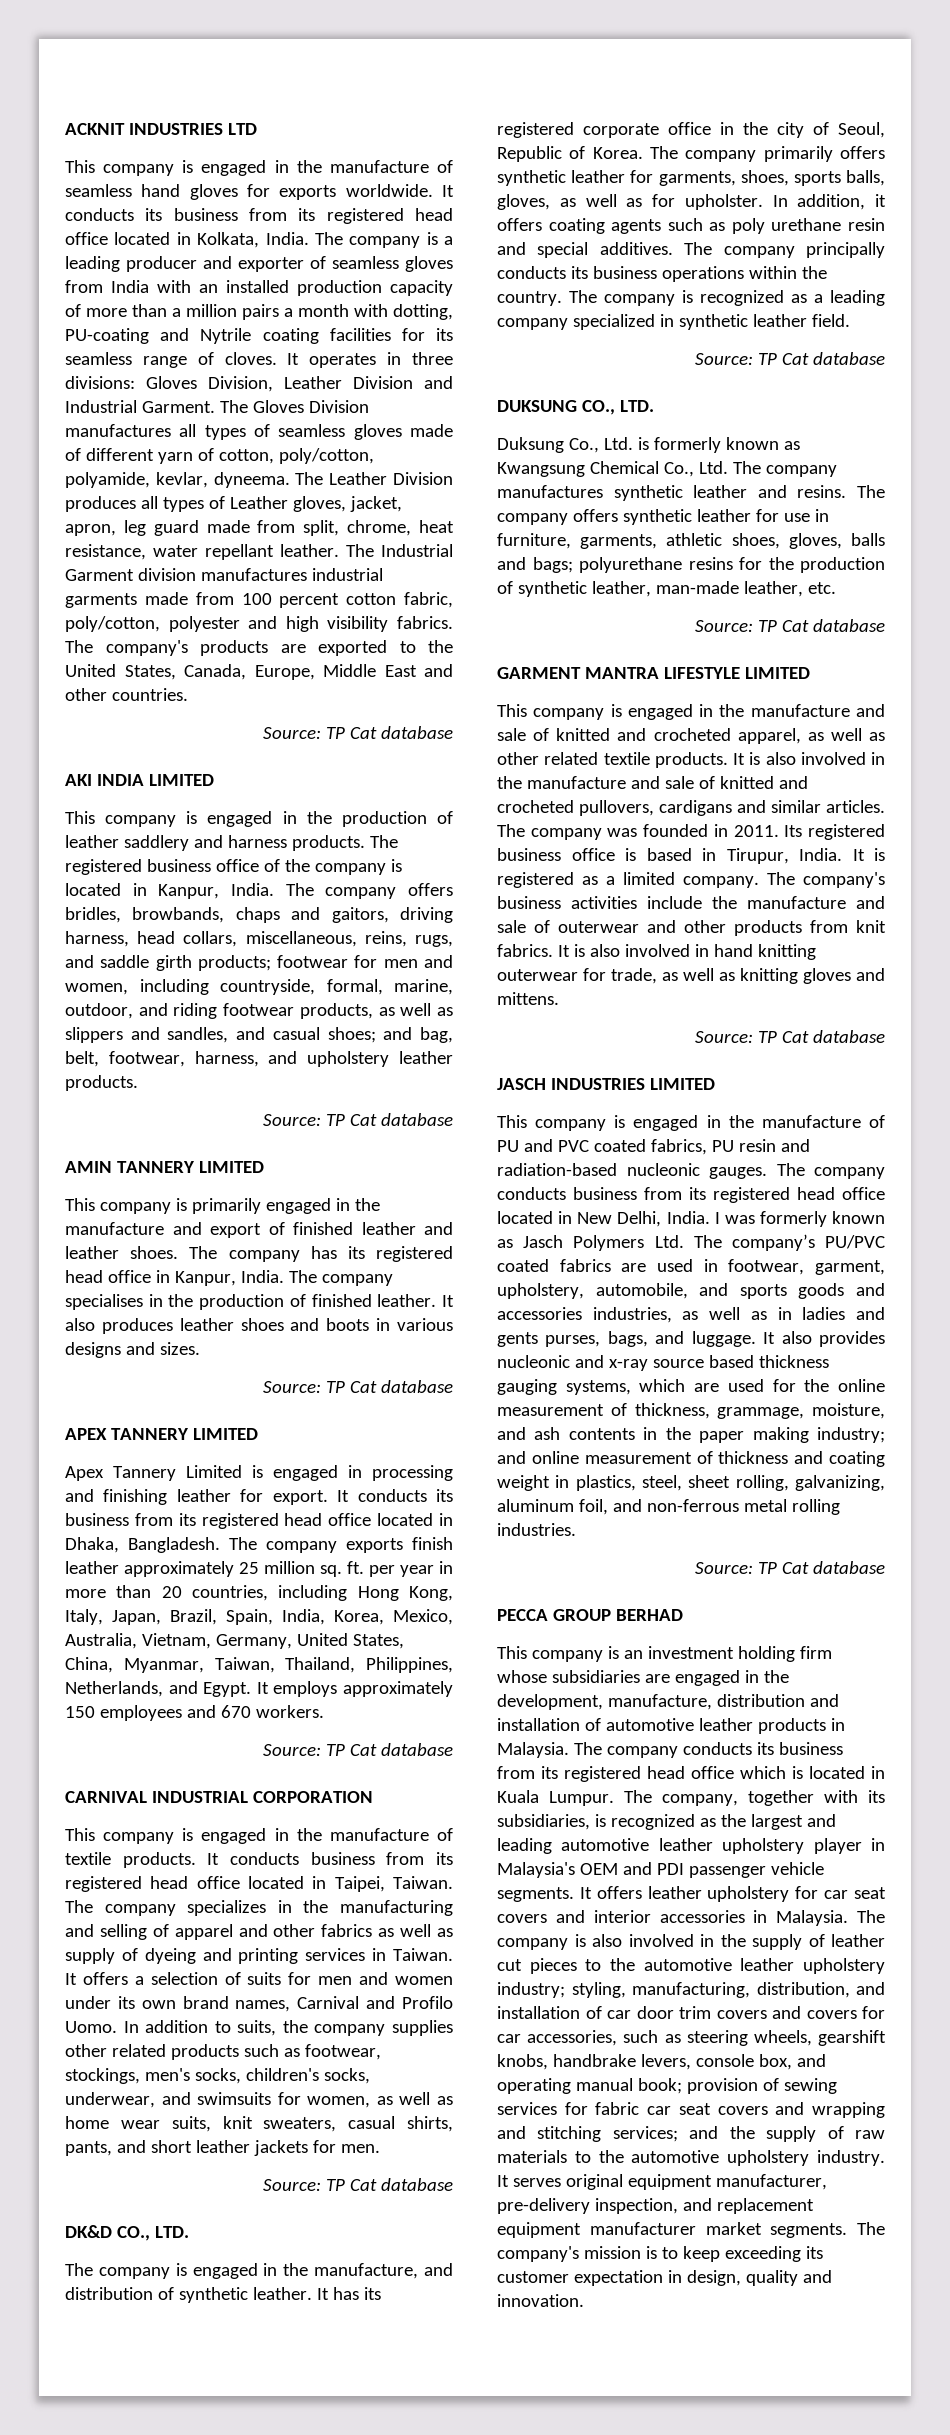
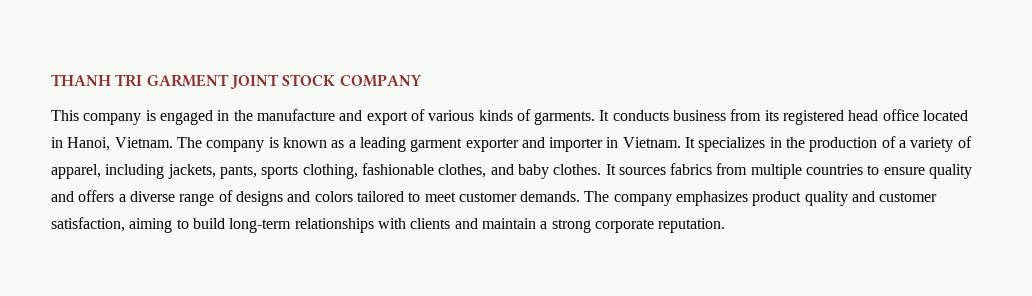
[65,123,257,135] [65,160,453,176] [65,184,454,200] [65,208,453,224] [65,232,453,248] [65,256,453,272] [65,280,453,296] [65,304,453,320] [65,328,453,344] [65,352,454,368] [65,376,453,392] [65,400,369,413] [65,424,453,440] [65,448,374,464] [65,472,453,488] [65,496,402,512] [65,520,455,536] [65,544,453,560] [65,568,383,581] [65,592,453,608] [65,616,453,632] [65,640,453,656] [65,664,453,680] [65,688,188,701] [263,726,453,739] [65,774,214,786] [65,811,453,827] [65,835,398,851] [65,859,402,875] [65,883,453,899] [65,907,453,923] [65,931,453,947] [65,955,453,971] [65,979,453,995] [65,1003,454,1019] [65,1027,454,1043] [65,1051,453,1067] [65,1075,138,1091] [263,1113,453,1126] [65,1161,264,1173] [65,1198,380,1214] [65,1222,453,1238] [65,1246,453,1262] [65,1270,393,1286] [65,1294,454,1310] [65,1318,454,1334] [65,1342,200,1358] [263,1380,453,1393] [65,1428,258,1440] [65,1465,453,1481] [65,1489,453,1505] [65,1513,454,1529] [65,1537,453,1553] [65,1561,453,1577] [65,1585,453,1601] [65,1609,453,1625] [65,1633,404,1649] [65,1657,453,1673] [65,1681,453,1697] [65,1705,324,1721] [263,1743,453,1756] [65,1791,373,1803] [65,1828,453,1844] [65,1852,196,1868] ACKNIT INDUSTRIES LTD // This company is engaged in the manufacture of seamless hand gloves for exports worldwide. It conducts its business from its registered head office located in Kolkata, India. The company is a leading producer and exporter of seamless gloves from India with an installed production capacity of more than a million pairs a month with dotting, PU-coating and Nytrile coating facilities for its seamless range of cloves. It operates in three divisions: Gloves Division, Leather Division and Industrial Garment. The Gloves Division manufactures all types of seamless gloves made of different yarn of cotton, poly/cotton, polyamide, kevlar, dyneema. The Leather Division produces all types of Leather gloves, jacket, apron, leg guard made from split, chrome, heat resistance, water repellant leather. The Industrial Garment division manufactures industrial garments made from 100 percent cotton fabric, poly/cotton, polyester and high visibility fabrics. The company's products are exported to the United States, Canada, Europe, Middle East and other countries. // Source: TP Cat database // AKI INDIA LIMITED // This company is engaged in the production of leather saddlery and harness products. The registered business office of the company is located in Kanpur, India. The company offers bridles, browbands, chaps and gaitors, driving harness, head collars, miscellaneous, reins, rugs, and saddle girth products; footwear for men and women, including countryside, formal, marine, outdoor, and riding footwear products, as well as slippers and sandles, and casual shoes; and bag, belt, footwear, harness, and upholstery leather products. // Source: TP Cat database // AMIN TANNERY LIMITED // This company is primarily engaged in the manufacture and export of finished leather and leather shoes. The company has its registered head office in Kanpur, India. The company specialises in the production of finished leather. It also produces leather shoes and boots in various designs and sizes. // Source: TP Cat database // APEX TANNERY LIMITED // Apex Tannery Limited is engaged in processing and finishing leather for export. It conducts its business from its registered head office located in Dhaka, Bangladesh. The company exports finish leather approximately 25 million sq. ft. per year in more than 20 countries, including Hong Kong, Italy, Japan, Brazil, Spain, India, Korea, Mexico, Australia, Vietnam, Germany, United States, China, Myanmar, Taiwan, Thailand, Philippines, Netherlands, and Egypt. It employs approximately 150 employees and 670 workers. // Source: TP Cat database // CARNIVAL INDUSTRIAL CORPORATION // This company is engaged in the manufacture of textile products. -> [51,74,421,89] [51,109,596,125] THANH TRI GARMENT JOINT STOCK COMPANY // This company is engaged in the manufacture and export of various kinds of garments.
[334,1876,453,1892] [65,1900,453,1916] [65,1924,454,1940] [65,1948,453,1964] [65,1972,454,1985] [65,1996,454,2012] [65,2020,453,2036] [65,2044,381,2060] [65,2068,370,2084] [65,2092,453,2108] [65,2116,453,2132] [65,2140,380,2156] [263,2178,453,2191] [65,2225,189,2241] [65,2263,453,2279] [65,2287,381,2303] [497,122,885,138] [497,146,885,162] [497,170,886,186] [497,194,886,210] [497,218,885,234] [497,242,885,258] [497,266,827,282] [497,290,885,306] [497,314,850,330] [695,352,885,365] [497,400,654,415] [497,437,800,453] [497,461,837,477] [497,485,885,501] [497,509,829,525] [497,533,885,549] [497,557,885,573] [497,581,836,597] [695,619,885,632] [497,667,810,679] [497,704,885,720] [497,728,885,744] [497,752,885,768] [497,776,808,789] [497,800,885,816] [497,824,885,840] [497,848,885,864] [497,872,885,888] [497,896,885,909] [497,920,886,936] [497,944,816,960] [497,968,885,984] [497,992,559,1005] [695,1030,885,1043] [497,1078,715,1090] [497,1115,885,1131] [497,1139,810,1155] [497,1163,885,1179] [497,1187,885,1203] [497,1211,885,1227] [497,1234,885,1251] [497,1259,885,1275] [497,1283,885,1299] [497,1307,885,1323] [497,1331,886,1347] [497,1355,829,1371] [497,1379,885,1395] [497,1403,885,1419] [497,1427,885,1443] [497,1451,885,1467] [497,1475,885,1491] [497,1499,840,1515] [497,1523,576,1536] [695,1561,885,1574] [497,1609,683,1621] [497,1646,832,1662] [497,1670,789,1686] [497,1694,839,1710] [497,1718,845,1734] [497,1742,843,1758] [497,1766,885,1782] [497,1790,885,1806] [497,1814,836,1830] [497,1838,885,1854] [497,1862,824,1878] [497,1886,887,1902] [497,1910,885,1926] [497,1934,885,1950] [497,1958,885,1974] [497,1982,885,1998] [497,2006,885,2019] [497,2030,886,2046] [497,2054,826,2070] [497,2078,837,2094] [497,2102,885,2118] [497,2126,885,2142] [497,2150,885,2166] [497,2174,827,2190] [497,2198,814,2214] [497,2222,885,2238] [497,2246,823,2262] [497,2270,832,2286] [497,2294,584,2307] Taipei, Taiwan. The company specializes in the manufacturing and selling of apparel and other fabrics as well as supply of dyeing and printing services in Taiwan. It offers a selection of suits for men and women under its own brand names, Carnival and Profilo Uomo. In addition to suits, the company supplies other related products such as footwear, stockings, men's socks, children's socks, underwear, and swimsuits for women, as well as home wear suits, knit sweaters, casual shirts, pants, and short leather jackets for men. // Source: TP Cat database // DK&D CO., LTD. // The company is engaged in the manufacture, and distribution of synthetic leather. It has its registered corporate office in the city of Seoul, Republic of Korea. The company primarily offers synthetic leather for garments, shoes, sports balls, gloves, as well as for upholster. In addition, it offers coating agents such as poly urethane resin and special additives. The company principally conducts its business operations within the country. The company is recognized as a leading company specialized in synthetic leather field. // Source: TP Cat database // DUKSUNG CO., LTD. // Duksung Co., Ltd. is formerly known as Kwangsung Chemical Co., Ltd. The company manufactures synthetic leather and resins. The company offers synthetic leather for use in furniture, garments, athletic shoes, gloves, balls and bags; polyurethane resins for the production of synthetic leather, man-made leather, etc. // Source: TP Cat database // GARMENT MANTRA LIFESTYLE LIMITED // This company is engaged in the manufacture and sale of knitted and crocheted apparel, as well as other related textile products. It is also involved in the manufacture and sale of knitted and crocheted pullovers, cardigans and similar articles. The company was founded in 2011. Its registered business office is based in Tirupur, India. It is registered as a limited company. The company's business activities include the manufacture and sale of outerwear and other products from knit fabrics. It is also involved in hand knitting outerwear for trade, as well as knitting gloves and mittens. // Source: TP Cat database // JASCH INDUSTRIES LIMITED // This company is engaged in the manufacture of PU and PVC coated fabrics, PU resin and radiation-based nucleonic gauges. The company conducts business from its registered head office located in New Delhi, India. I was formerly known as Jasch Polymers Ltd. The company’s PU/PVC coated fabrics are used in footwear, garment, upholstery, automobile, and sports goods and accessories industries, as well as in ladies and gents purses, bags, and luggage. It also provides nucleonic and x-ray source based thickness gauging systems, which are used for the online measurement of thickness, grammage, moisture, and ash contents in the paper making industry; and online measurement of thickness and coating weight in plastics, steel, sheet rolling, galvanizing, aluminum foil, and non-ferrous metal rolling industries. // Source: TP Cat database // PECCA GROUP BERHAD // This company is an investment holding firm whose subsidiaries are engaged in the development, manufacture, distribution and installation of automotive leather products in Malaysia. The company conducts its business from its registered head office which is located in Kuala Lumpur. The company, together with its subsidiaries, is recognized as the largest and leading automotive leather upholstery player in Malaysia's OEM and PDI passenger vehicle segments. It offers leather upholstery for car seat covers and interior accessories in Malaysia. The company is also involved in the supply of leather cut pieces to the automotive leather upholstery industry; styling, manufacturing, distribution, and installation of car door trim covers and covers for car accessories, such as steering wheels, gearshift knobs, handbrake levers, console box, and operating manual book; provision of sewing services for fabric car seat covers and wrapping and stitching services; and the supply of raw materials to the automotive upholstery industry. It serves original equipment manufacturer, pre-delivery inspection, and replacement equipment manufacturer market segments. The company's mission is to keep exceeding its customer expectation in design, quality and innovation. -> [67,136,972,152] [51,163,973,179] [51,190,938,206] [51,217,726,233] Hanoi, Vietnam. The company is known as a leading garment exporter and importer in Vietnam. It specializes in the production of a variety of apparel, including jackets, pants, sports clothing, fashionable clothes, and baby clothes. It sources fabrics from multiple countries to ensure quality and offers a diverse range of designs and colors tailored to meet customer demands. The company emphasizes product quality and customer satisfaction, aiming to build long-term relationships with clients and maintain a strong corporate reputation.

